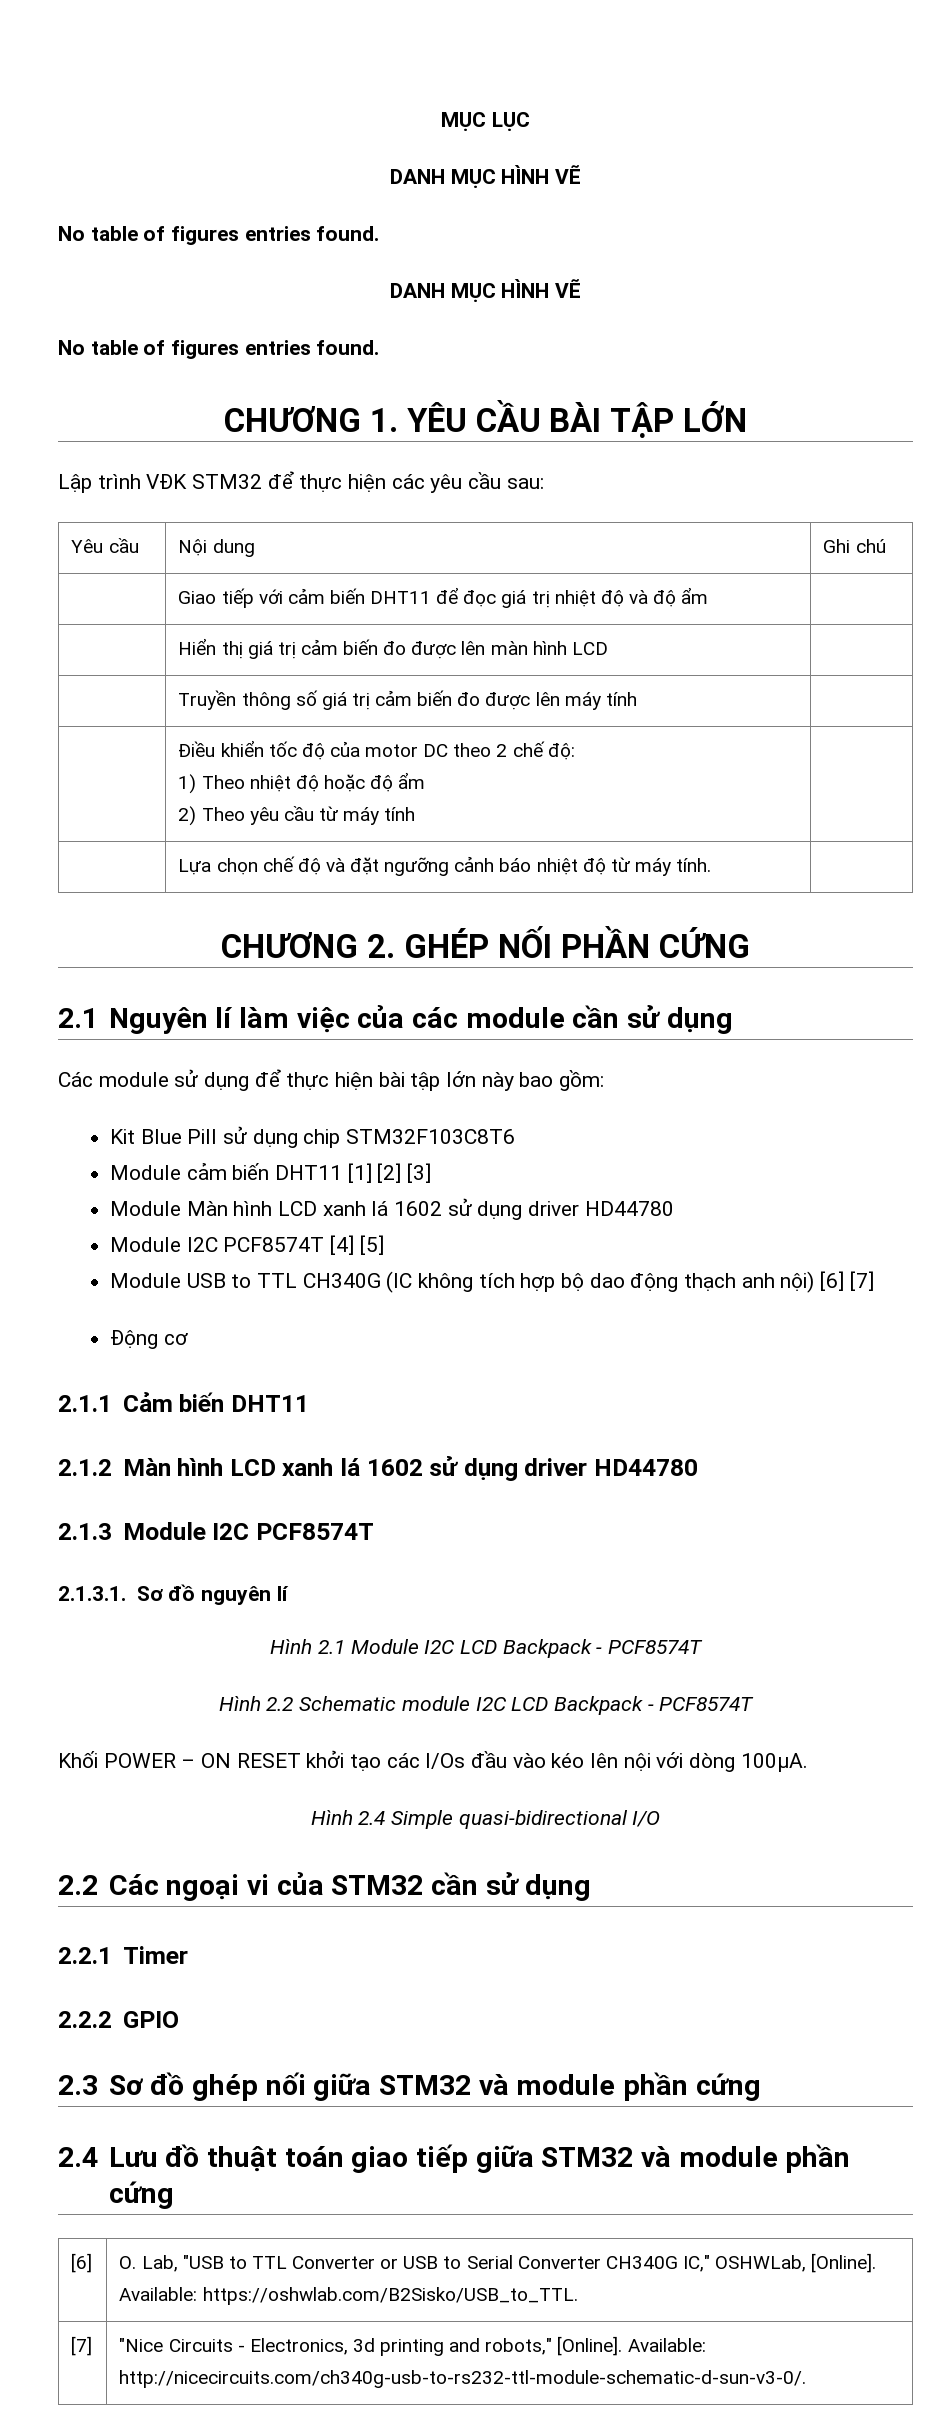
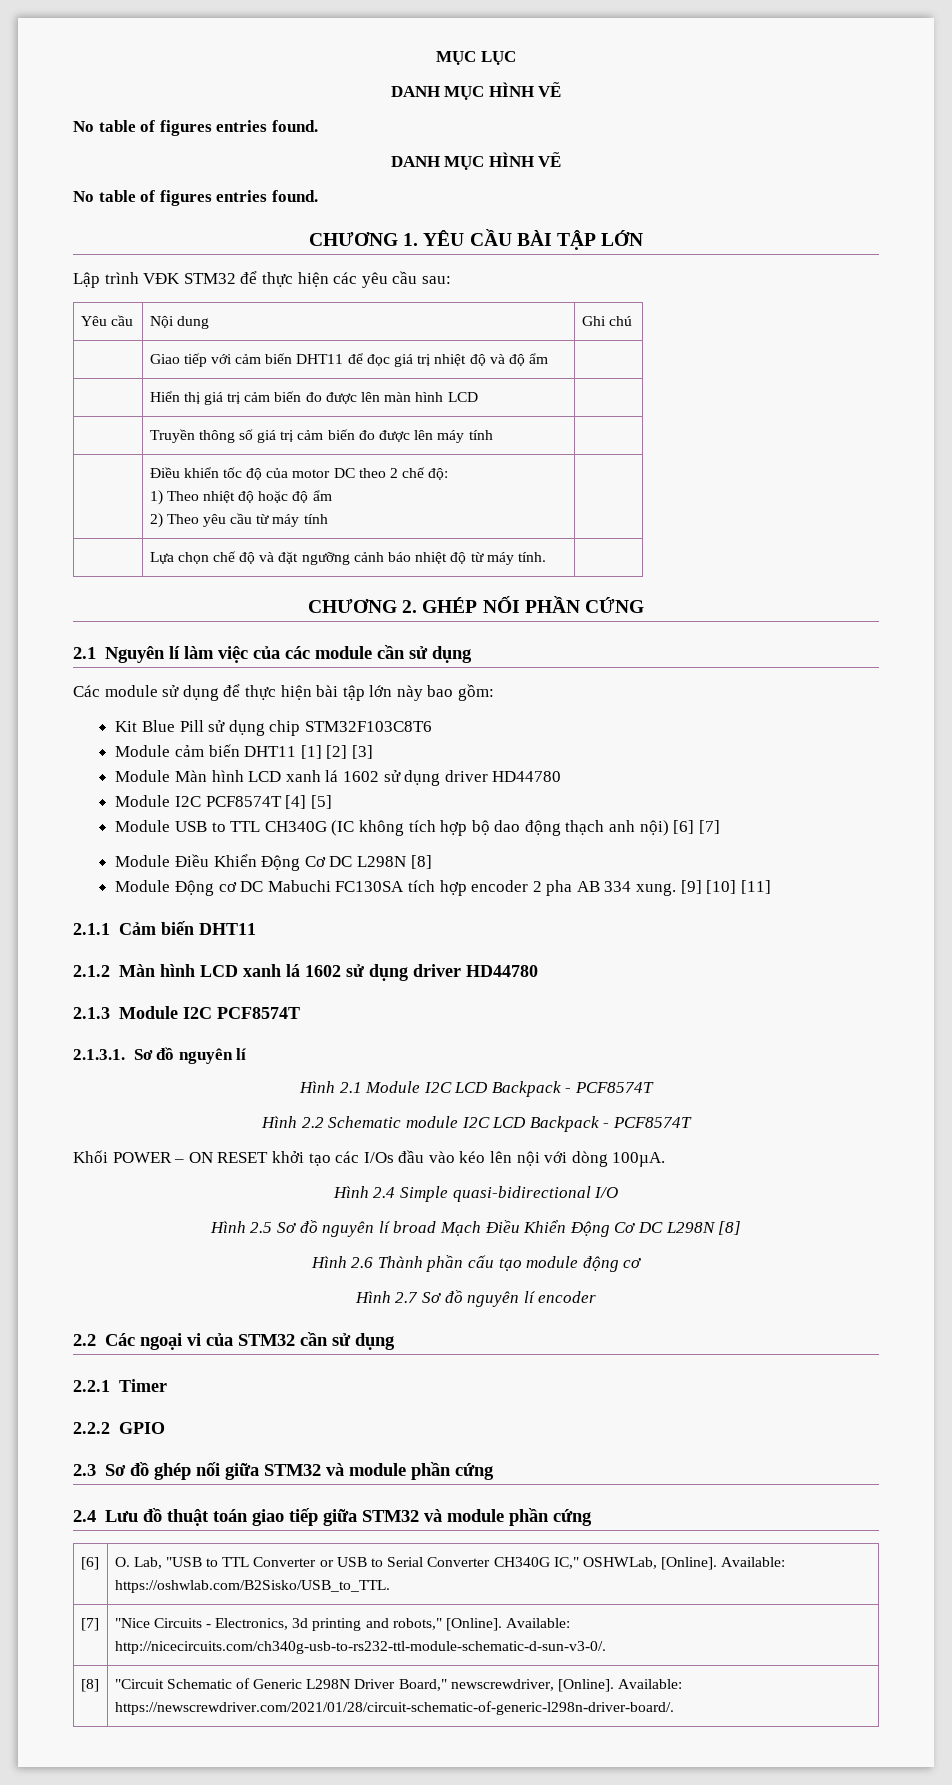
[109,1330,188,1349] Động cơ -> [115,854,432,871] [115,880,771,896] Module Điều Khiển Động Cơ DC L298N [8] // Module Động cơ DC Mabuchi FC130SA tích hợp encoder 2 pha AB 334 xung. [9] [10] [11]
(661, 1819) none -> [209,1220,742,1237] [310,1255,642,1272] [354,1290,597,1307] // Hình 2.5 Sơ đồ nguyên lí broad Mạch Điều Khiển Động Cơ DC L298N [8] // Hình 2.6 Thành phần cấu tạo module động cơ // Hình 2.7 Sơ đồ nguyên lí encoder
(807, 2379) none -> [80,1679,99,1692] [114,1678,683,1692] [114,1701,674,1715] // [8] | "Circuit Schematic of Generic L298N Driver Board," newscrewdriver, [Online]. Available: https://newscrewdriver.com/2021/01/28/circuit-schematic-of-generic-l298n-driver-board/.

